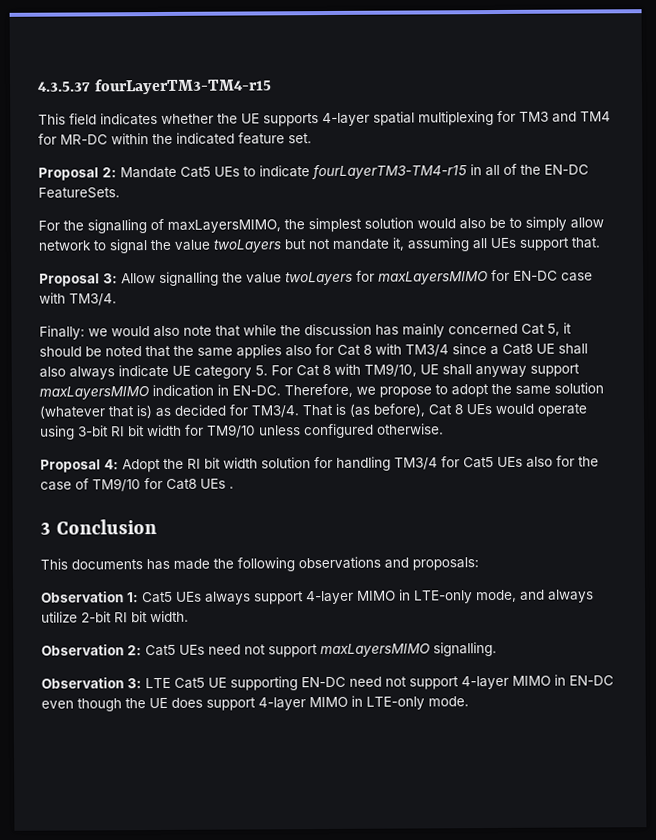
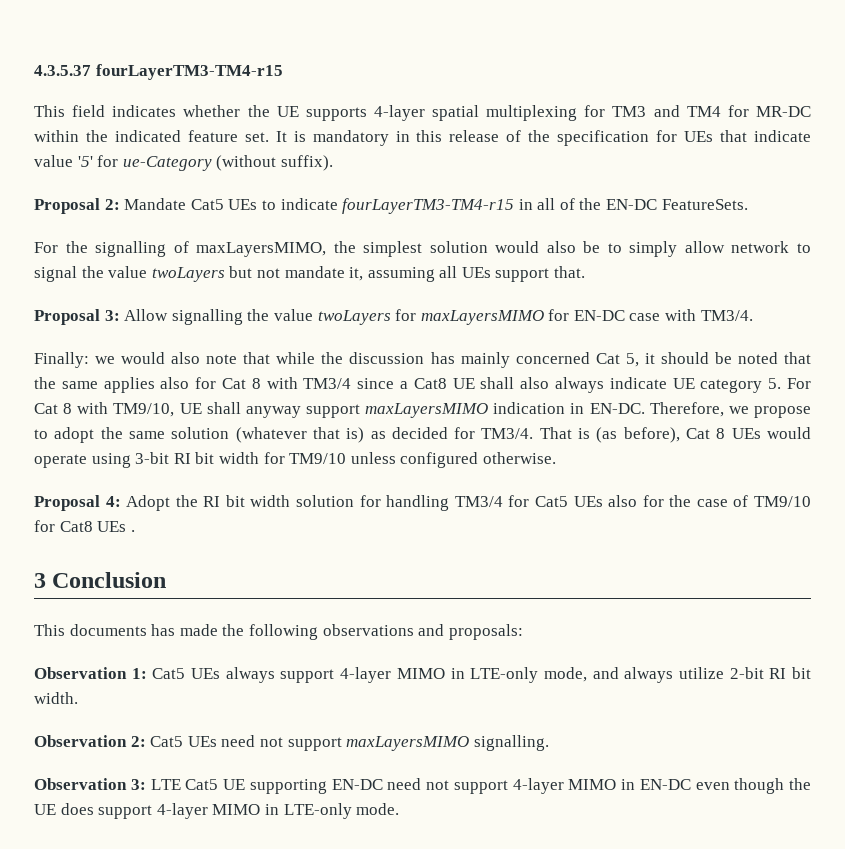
(312, 138) none -> [275,130,812,146] [34,155,333,171] It is mandatory in this release of the specification for UEs that indicate value '5' for ue-Category (without suffix).

